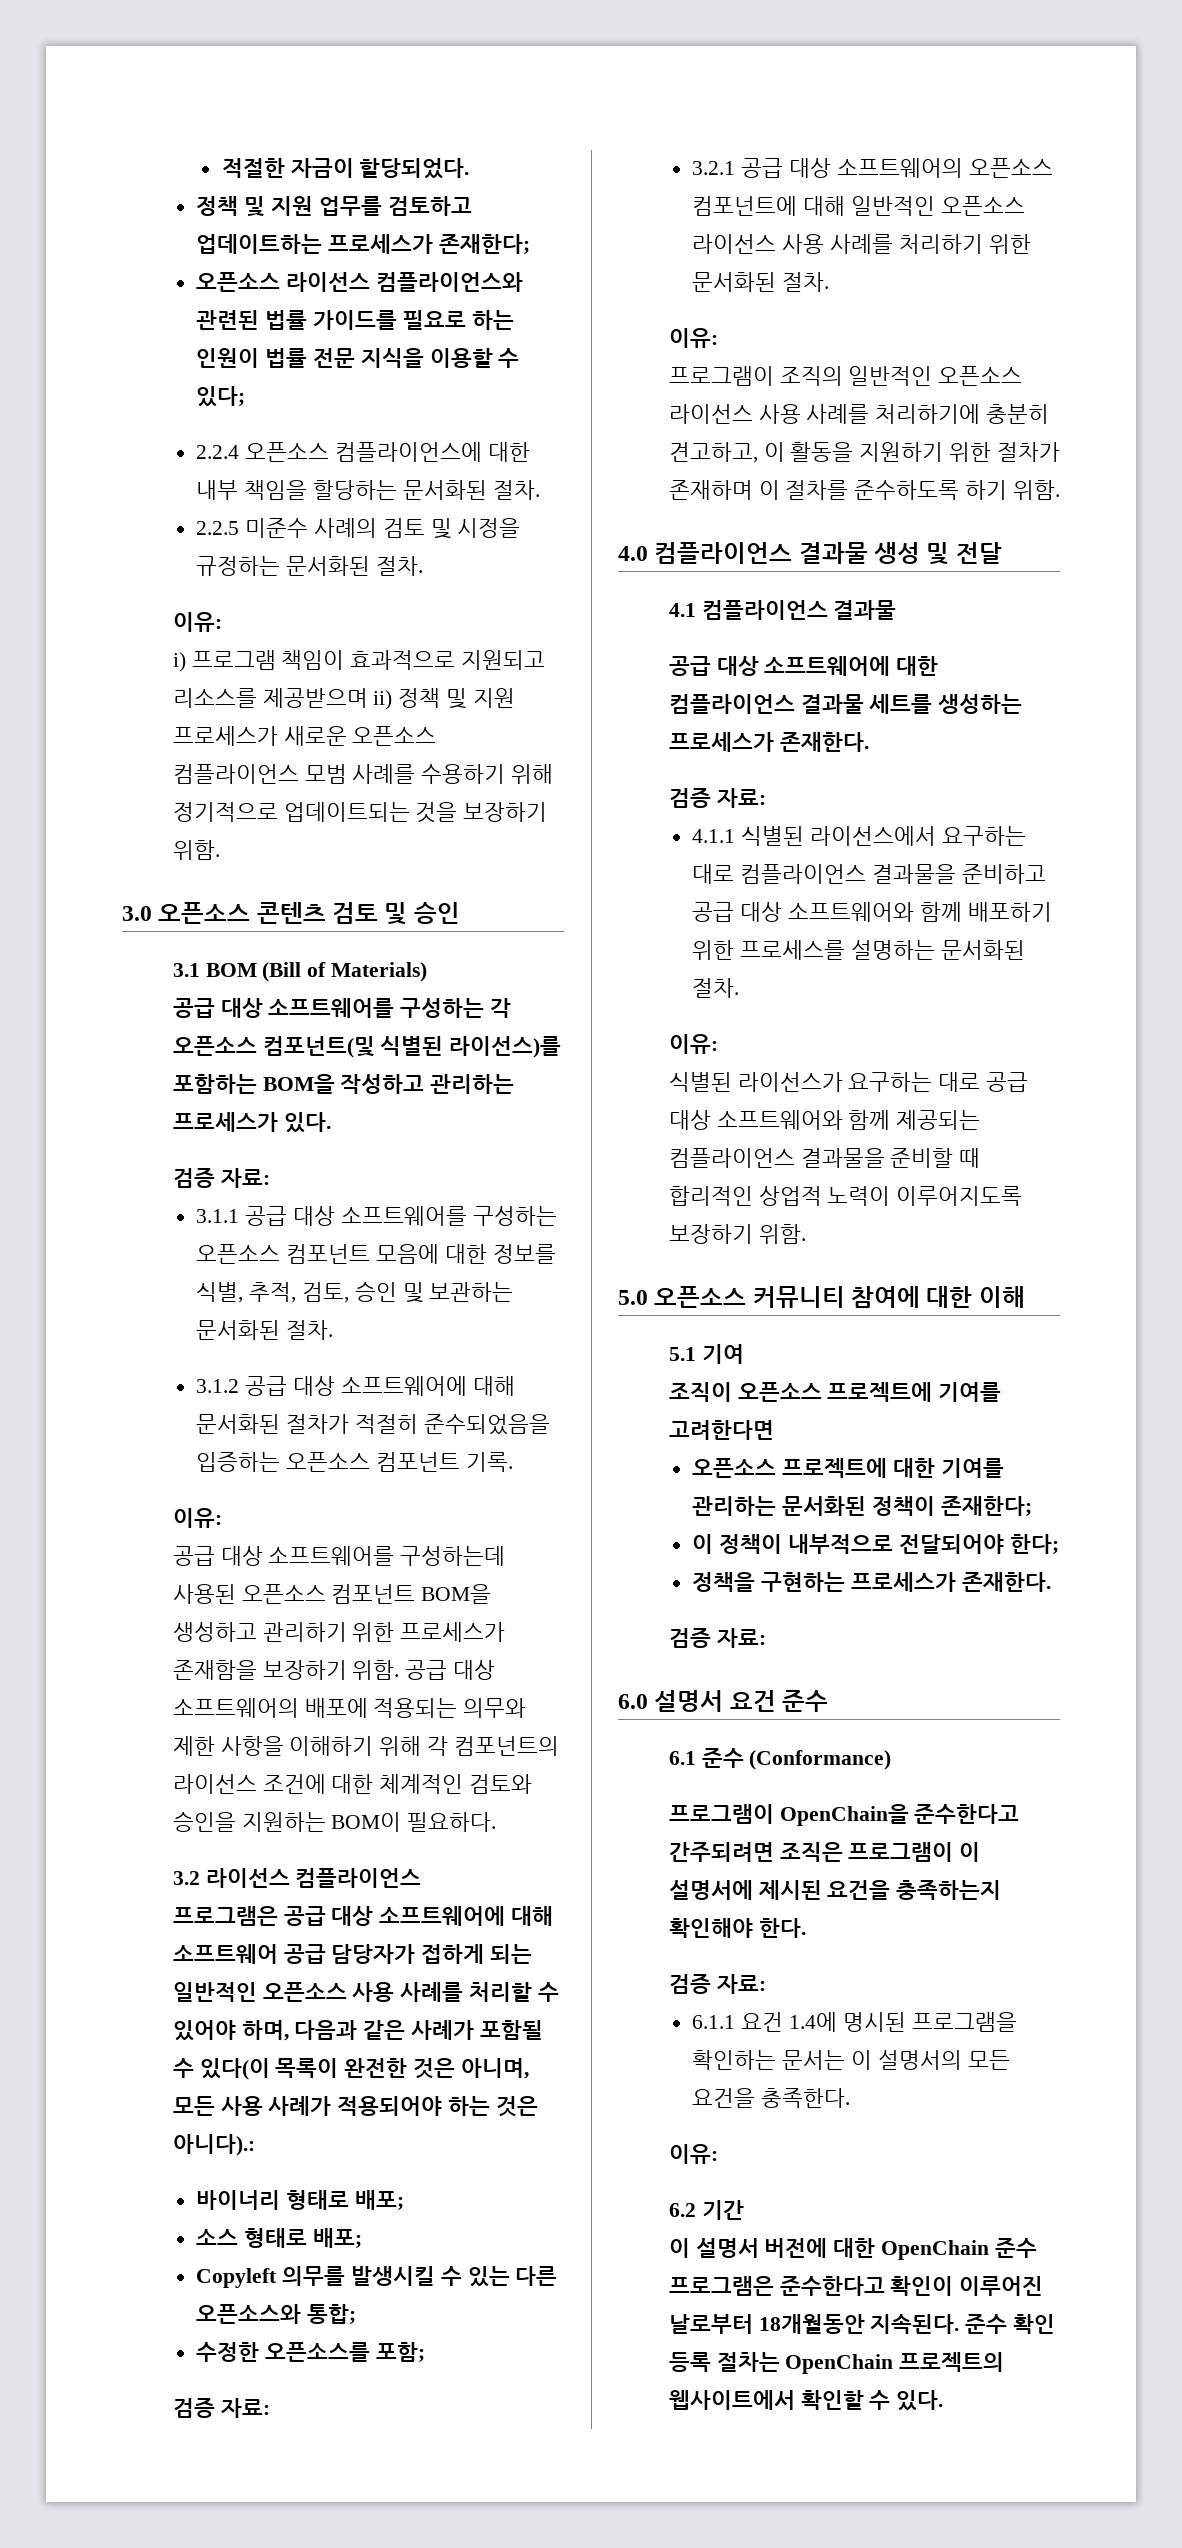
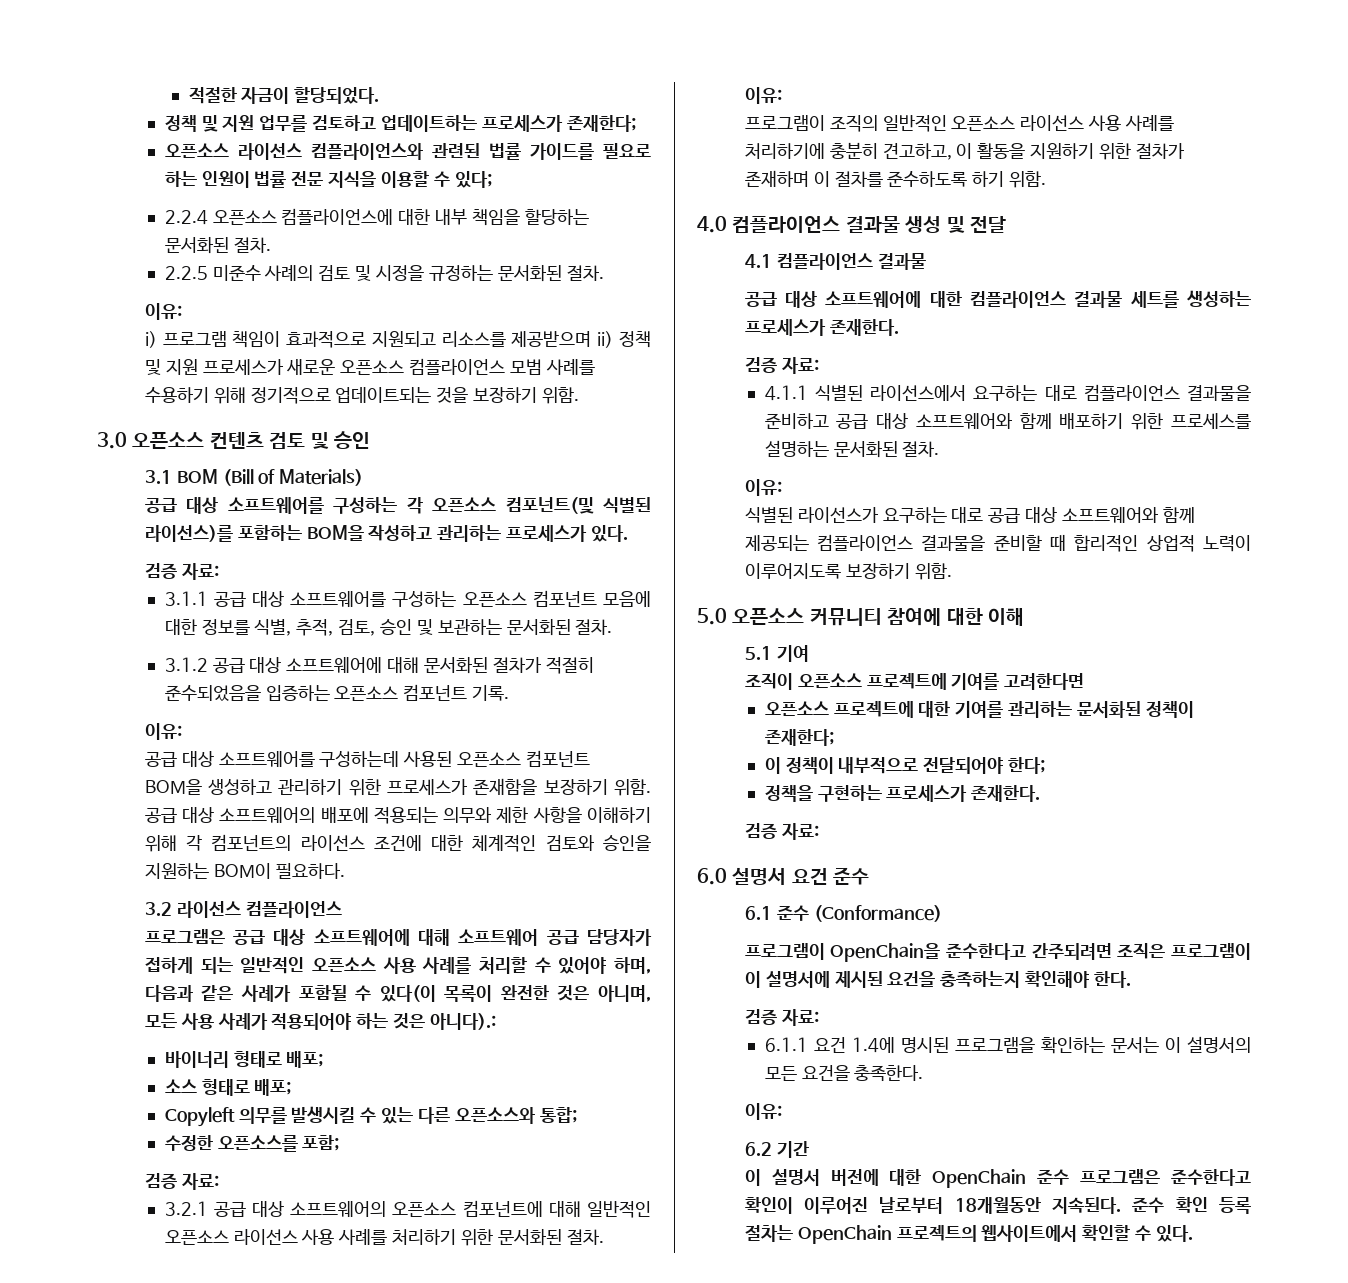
[256,902,326,924] 콘텐츠 -> [209,432,264,449] 컨텐츠

